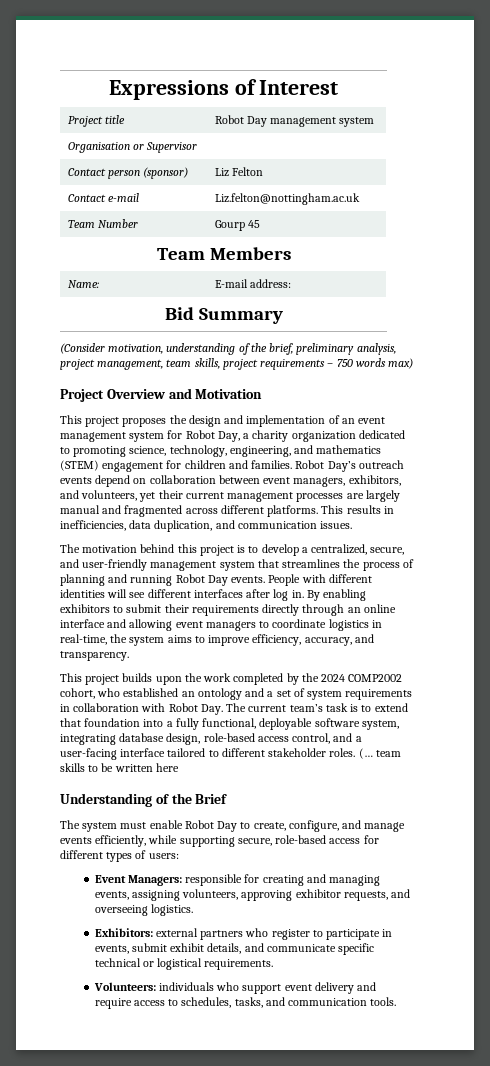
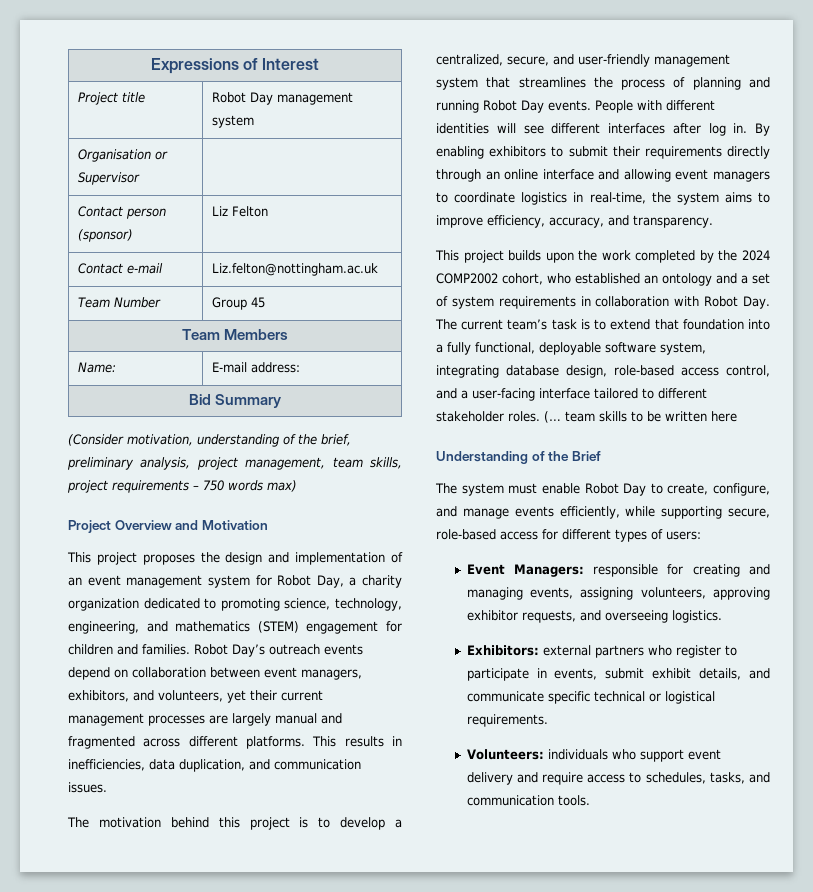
[214,220,245,231] Gourp -> [212,297,248,310] Group

